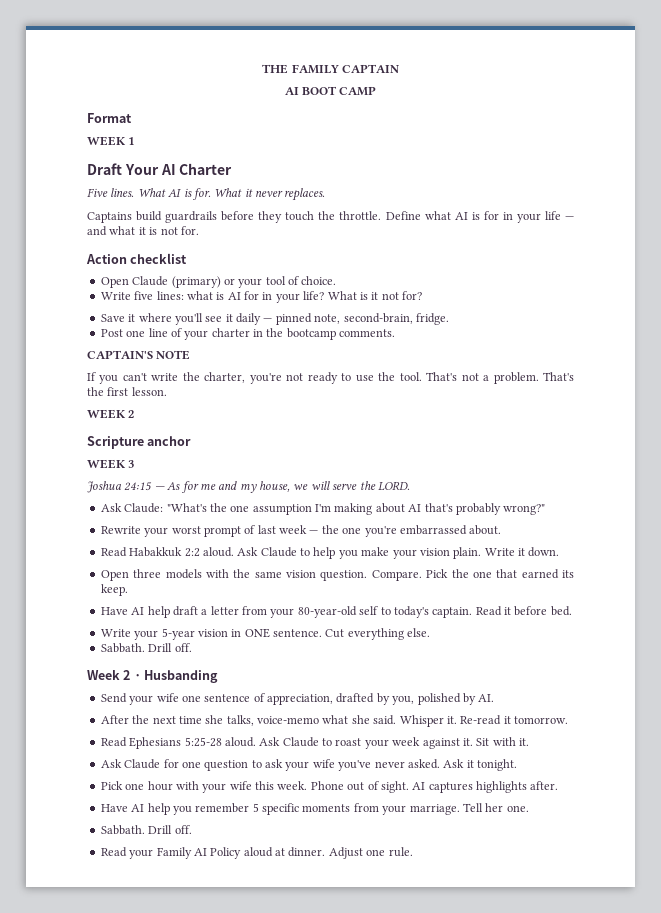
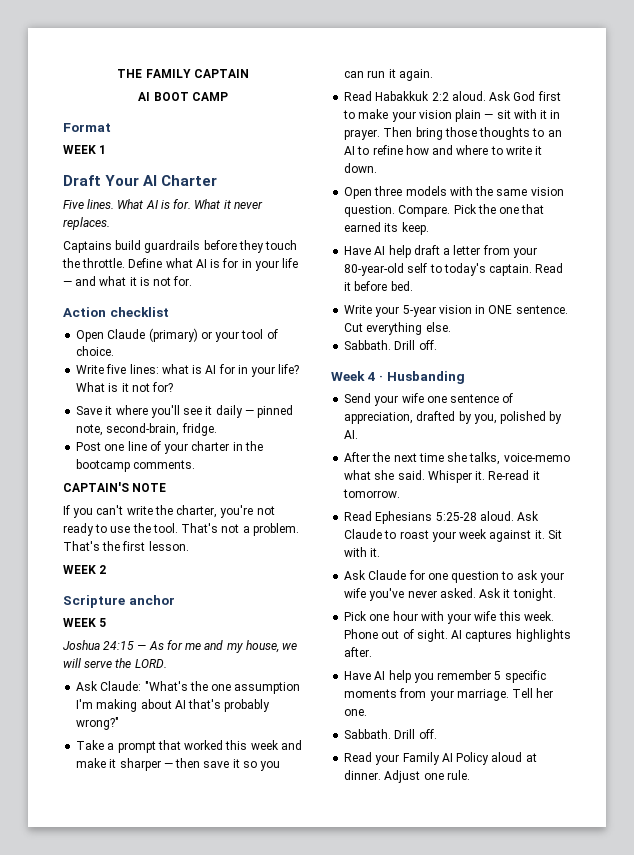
[128,460,135,468] 3 -> [99,618,107,627] 5
[100,525,502,537] Rewrite your worst prompt of last week — the one you're embarrassed about. -> [76,740,302,753] [76,758,281,771] [344,69,433,81] Take a prompt that worked this week and make it sharper — then save it so you can run it again.
[260,547,515,559] Claude to help you make your vision plain. Write -> [513,91,561,101] [343,109,561,122] [344,127,562,140] [344,145,532,155] God first to make your vision plain — sit with it in prayer. Then bring those thoughts to an AI to refine how and where to write
[123,670,131,680] 2 -> [366,372,376,381] 4

